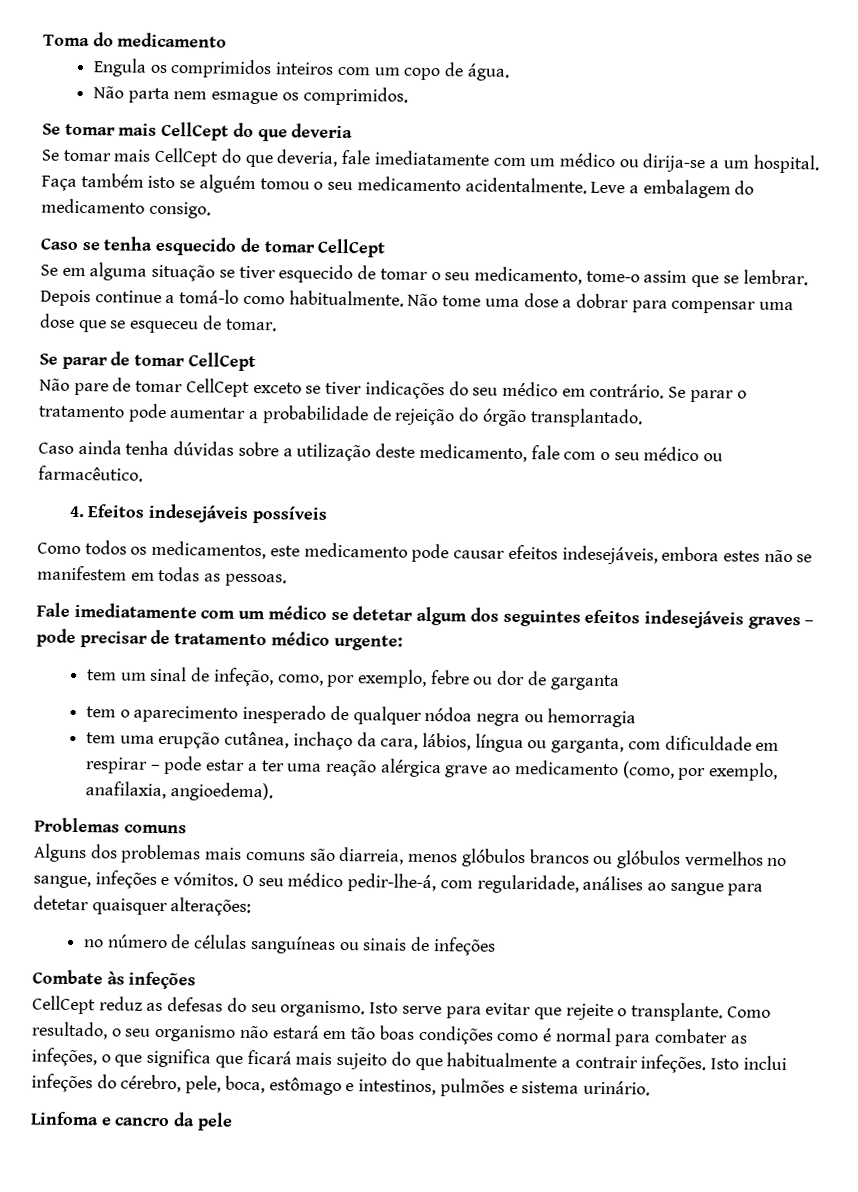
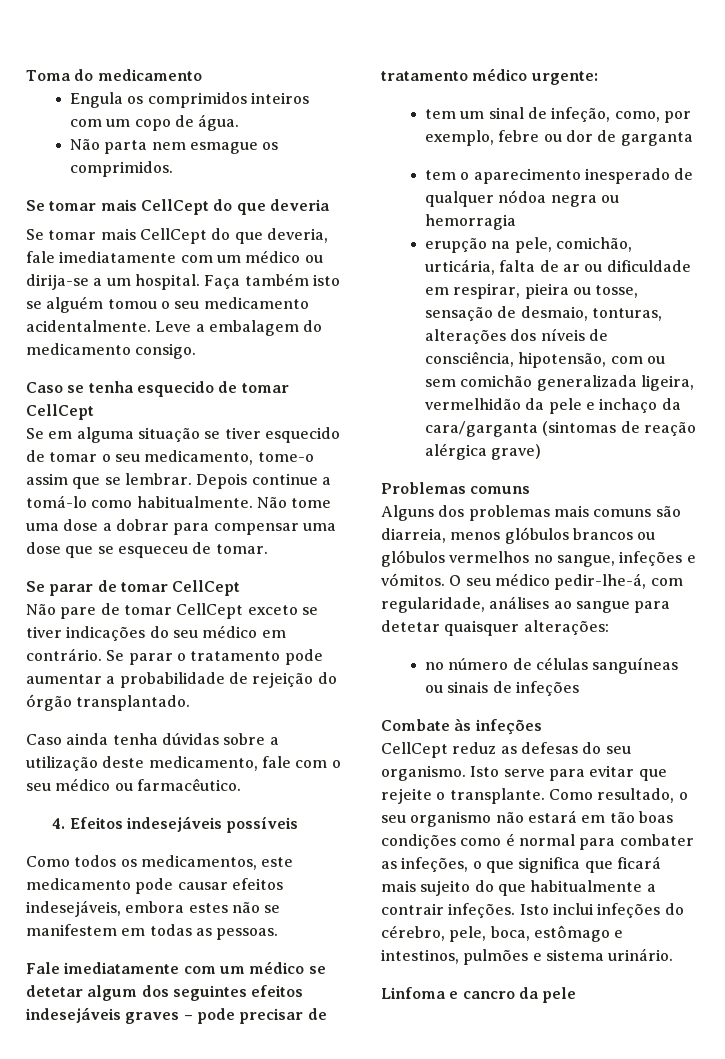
[85,731,780,754] [84,756,779,781] [84,781,273,802] tem uma erupção cutânea, inchaço da cara, lábios, língua ou garganta, com dificuldade em respirar – pode estar a ter uma reação alérgica grave ao medicamento (como, por exemplo, anafilaxia, angioedema). -> [424,237,632,253] [424,259,691,275] [424,283,639,299] [424,306,662,321] [424,328,608,344] [424,351,665,368] [424,375,694,391] [424,398,681,414] [424,421,696,437] [424,443,542,460] erupção na pele, comichão, urticária, falta de ar ou dificuldade em respirar, pieira ou tosse, sensação de desmaio, tonturas, alterações dos níveis de consciência, hipotensão, com ou sem comichão generalizada ligeira, vermelhidão da pele e inchaço da cara/garganta (sintomas de reação alérgica grave)

